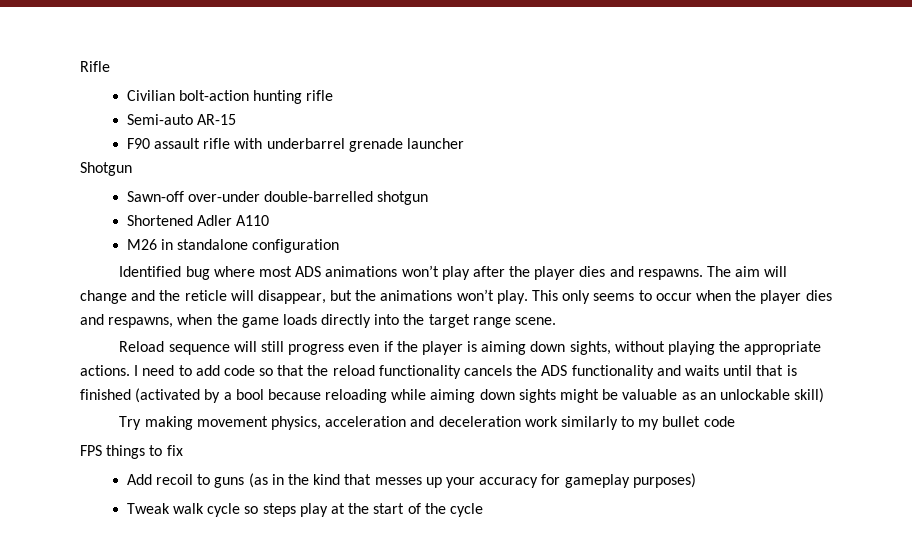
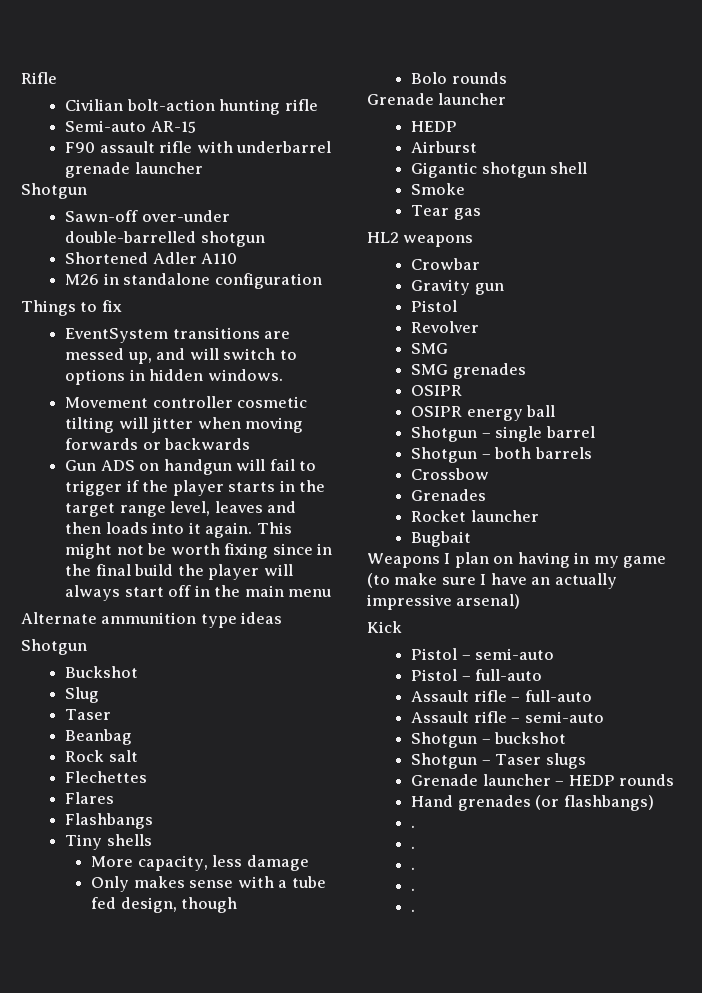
[119,265,788,280] [80,289,832,304] [80,314,557,328] [119,341,822,355] [80,365,797,379] [80,388,825,403] [119,416,735,430] [80,445,183,459] [126,473,696,488] [126,503,483,517] Identified bug where most ADS animations won’t play after the player dies and respawns. The aim will change and the reticle will disappear, but the animations won’t play. This only seems to occur when the player dies and respawns, when the game loads directly into the target range scene. // Reload sequence will still progress even if the player is aiming down sights, without playing the appropriate actions. I need to add code so that the reload functionality cancels the ADS functionality and waits until that is finished (activated by a bool because reloading while aiming down sights might be valuable as an unlockable skill) // Try making movement physics, acceleration and deceleration work similarly to my bullet code // FPS things to fix // Add recoil to guns (as in the kind that messes up your accuracy for gameplay purposes) // Tweak walk cycle so steps play at the start of the cycle -> [21,300,122,316] [65,327,291,343] [65,348,297,364] [65,369,283,385] [65,396,308,408] [65,417,304,433] [65,438,251,450] [65,459,316,475] [65,480,325,496] [65,501,297,517] [65,522,292,538] [65,543,332,559] [65,564,293,580] [65,585,331,601] [21,612,283,628] [21,639,87,655] [65,666,139,678] [65,687,100,703] [65,709,112,720] [65,729,133,745] [65,750,138,762] [65,771,148,783] [65,792,115,804] [65,813,154,829] [65,834,152,850] [91,855,309,871] [91,876,326,892] [91,897,238,913] [411,72,507,84] [367,93,507,105] [411,121,458,132] [411,141,478,153] [411,162,588,178] [411,183,466,195] [411,205,481,220] [367,232,474,247] [411,258,481,270] [411,279,504,295] [411,300,458,312] [411,321,480,333] [411,343,449,354] [411,363,526,379] [411,385,463,396] [411,405,556,421] [411,426,595,442] [411,447,592,463] [411,468,490,480] [411,489,487,501] [411,510,539,522] [411,531,472,547] [367,552,667,568] [367,573,617,589] [367,594,521,610] [367,621,402,633] [411,648,555,660] [411,669,543,681] [411,690,592,702] [411,711,604,723] [411,732,567,748] [411,753,586,769] [411,774,675,786] [411,795,654,811] [411,825,416,828] [411,846,416,849] [411,867,416,870] [411,888,416,891] [411,909,416,912] Things to fix // EventSystem transitions are messed up, and will switch to options in hidden windows. // Movement controller cosmetic tilting will jitter when moving forwards or backwards // Gun ADS on handgun will fail to trigger if the player starts in the target range level, leaves and then loads into it again. This might not be worth fixing since in the final build the player will always start off in the main menu // Alternate ammunition type ideas // Shotgun // Buckshot // Slug // Taser // Beanbag // Rock salt // Flechettes // Flares // Flashbangs // Tiny shells // More capacity, less damage // Only makes sense with a tube fed design, though // Bolo rounds // Grenade launcher // HEDP // Airburst // Gigantic shotgun shell // Smoke // Tear gas // HL2 weapons // Crowbar // Gravity gun // Pistol // Revolver // SMG // SMG grenades // OSIPR // OSIPR energy ball // Shotgun – single barrel // Shotgun – both barrels // Crossbow // Grenades // Rocket launcher // Bugbait // Weapons I plan on having in my game (to make sure I have an actually impressive arsenal) // Kick // Pistol – semi-auto // Pistol – full-auto // Assault rifle – full-auto // Assault rifle – semi-auto // Shotgun – buckshot // Shotgun – Taser slugs // Grenade launcher – HEDP rounds // Hand grenades (or flashbangs) // . // . // . // . // .

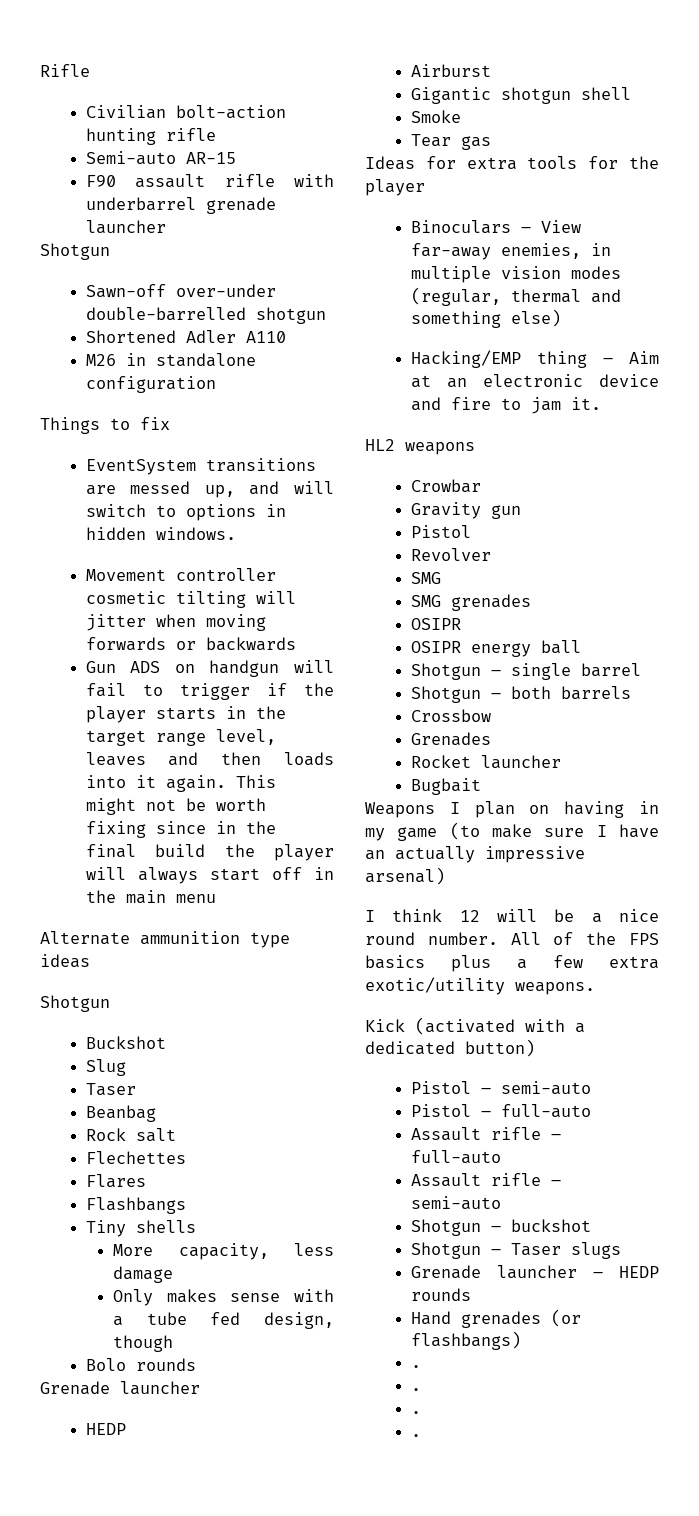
(481, 214) none -> [365,156,659,170] [365,179,425,196] [410,220,581,234] [410,243,611,260] [410,266,621,283] [410,287,621,306] [410,309,561,328] [410,350,659,368] [410,374,659,388] [410,397,601,414] // Ideas for extra tools for the player // Binoculars – View far-away enemies, in multiple vision modes (regular, thermal and something else) // Hacking/EMP thing – Aim at an electronic device and fire to jam it.
[367,621,402,633] Kick -> [365,909,659,923] [365,932,659,945] [365,955,659,972] [365,977,595,995] [365,1017,585,1035] [365,1039,535,1057] I think 12 will be a nice round number. All of the FPS basics plus a few extra exotic/utility weapons. // Kick (activated with a dedicated button)
[411,909,416,912] // . -> (421, 1435) none

